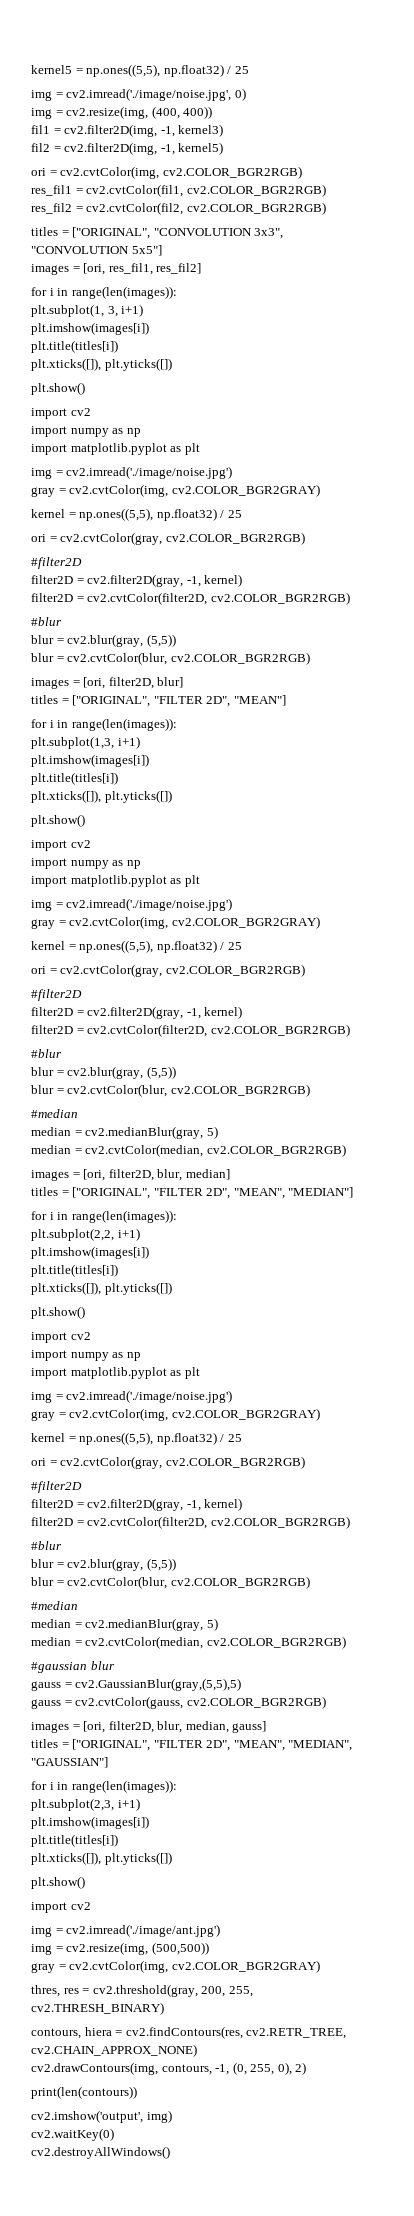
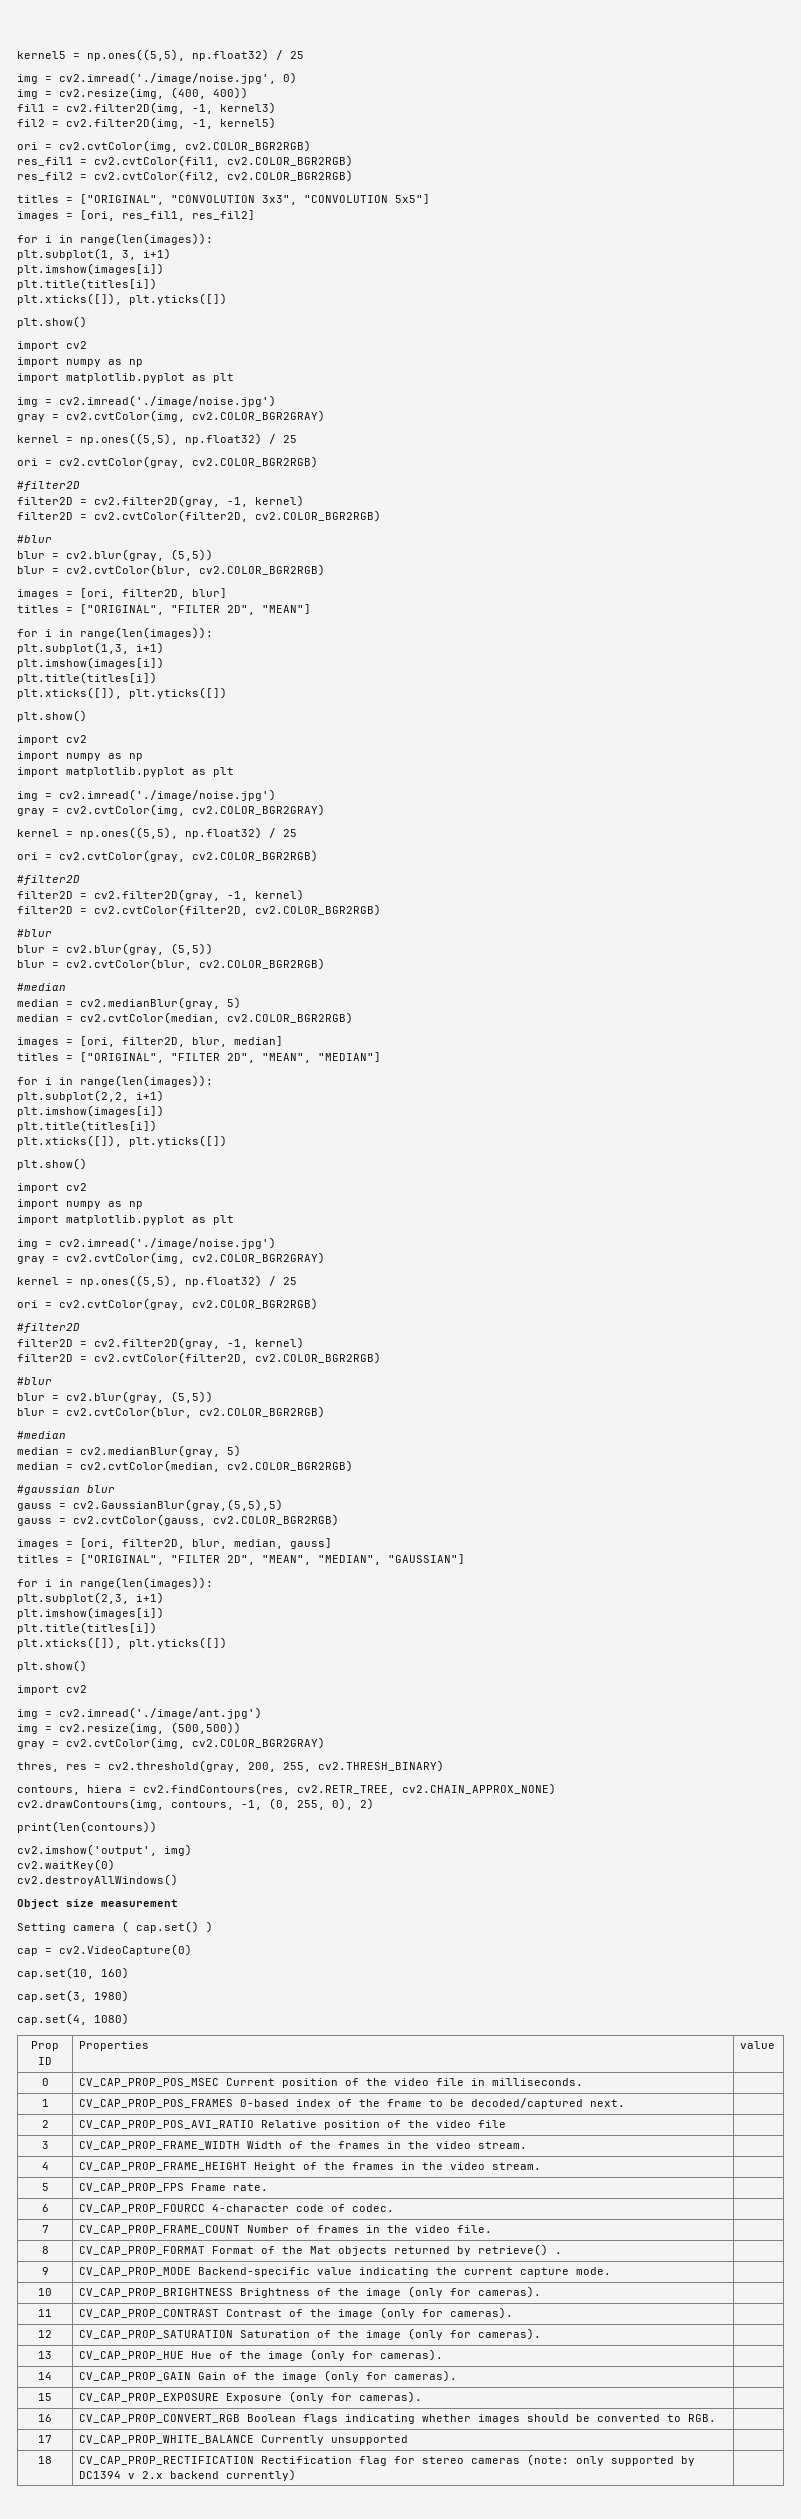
(170, 2152) none -> [17,1899,178,1909] [17,1921,213,1933] [17,1944,192,1956] [17,1967,129,1979] [17,1990,129,2002] [17,2013,129,2025] [31,2041,59,2051] [38,2057,52,2065] [78,2041,149,2051] [739,2041,775,2049] [41,2078,49,2086] [78,2078,583,2088] [41,2099,49,2107] [78,2098,625,2109] [41,2120,49,2128] [78,2120,506,2130] [41,2141,49,2149] [78,2141,527,2150] [41,2162,49,2170] [78,2162,541,2172] [41,2183,49,2191] [78,2183,268,2192] [41,2204,49,2212] [78,2204,394,2213] [41,2225,49,2233] [78,2225,492,2234] [41,2246,49,2254] [78,2244,562,2256] [41,2267,49,2275] [78,2267,611,2277] [38,2288,52,2296] [78,2286,541,2298] [38,2309,52,2317] [78,2307,513,2319] [38,2330,52,2338] [78,2328,541,2340] [38,2351,52,2359] [78,2349,443,2361] [38,2372,52,2380] [78,2370,457,2382] [38,2393,52,2401] [78,2391,422,2403] [38,2414,52,2422] [78,2414,716,2424] [38,2435,52,2443] [78,2435,408,2445] [38,2456,52,2464] [78,2454,695,2466] [78,2469,296,2481] // Object size measurement // Setting camera ( cap.set() ) // cap = cv2.VideoCapture(0) // cap.set(10, 160) // cap.set(3, 1980) // cap.set(4, 1080) // Prop ID | Properties | value // 0 | CV_CAP_PROP_POS_MSEC Current position of the video file in milliseconds. | // 1 | CV_CAP_PROP_POS_FRAMES 0-based index of the frame to be decoded/captured next. | // 2 | CV_CAP_PROP_POS_AVI_RATIO Relative position of the video file | // 3 | CV_CAP_PROP_FRAME_WIDTH Width of the frames in the video stream. | // 4 | CV_CAP_PROP_FRAME_HEIGHT Height of the frames in the video stream. | // 5 | CV_CAP_PROP_FPS Frame rate. | // 6 | CV_CAP_PROP_FOURCC 4-character code of codec. | // 7 | CV_CAP_PROP_FRAME_COUNT Number of frames in the video file. | // 8 | CV_CAP_PROP_FORMAT Format of the Mat objects returned by retrieve() . | // 9 | CV_CAP_PROP_MODE Backend-specific value indicating the current capture mode. | // 10 | CV_CAP_PROP_BRIGHTNESS Brightness of the image (only for cameras). | // 11 | CV_CAP_PROP_CONTRAST Contrast of the image (only for cameras). | // 12 | CV_CAP_PROP_SATURATION Saturation of the image (only for cameras). | // 13 | CV_CAP_PROP_HUE Hue of the image (only for cameras). | // 14 | CV_CAP_PROP_GAIN Gain of the image (only for cameras). | // 15 | CV_CAP_PROP_EXPOSURE Exposure (only for cameras). | // 16 | CV_CAP_PROP_CONVERT_RGB Boolean flags indicating whether images should be converted to RGB. | // 17 | CV_CAP_PROP_WHITE_BALANCE Currently unsupported | // 18 | CV_CAP_PROP_RECTIFICATION Rectification flag for stereo cameras (note: only supported by DC1394 v 2.x backend currently) |

